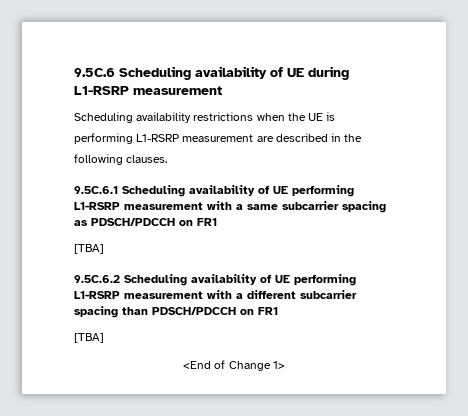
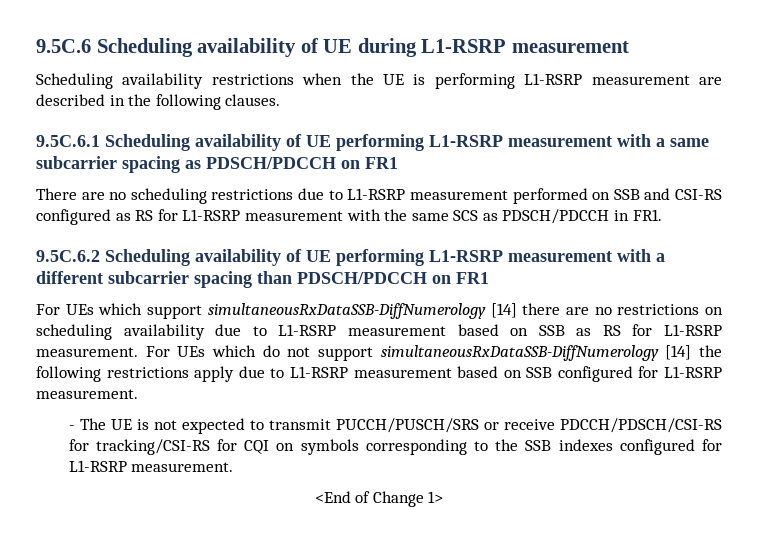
[74,244,104,254] [TBA] -> [36,188,722,204] [36,209,662,225] There are no scheduling restrictions due to L1-RSRP measurement performed on SSB and CSI-RS configured as RS for L1-RSRP measurement with the same SCS as PDSCH/PDCCH in FR1.
[74,333,104,343] [TBA] -> [36,303,724,319] [36,324,722,340] [36,345,722,361] [36,366,723,382] [36,389,138,399] [68,418,722,434] [68,439,722,455] [68,460,234,472] For UEs which support simultaneousRxDataSSB-DiffNumerology [14] there are no restrictions on scheduling availability due to L1-RSRP measurement based on SSB as RS for L1-RSRP measurement. For UEs which do not support simultaneousRxDataSSB-DiffNumerology [14] the following restrictions apply due to L1-RSRP measurement based on SSB configured for L1-RSRP measurement. // - The UE is not expected to transmit PUCCH/PUSCH/SRS or receive PDCCH/PDSCH/CSI-RS for tracking/CSI-RS for CQI on symbols corresponding to the SSB indexes configured for L1-RSRP measurement.

